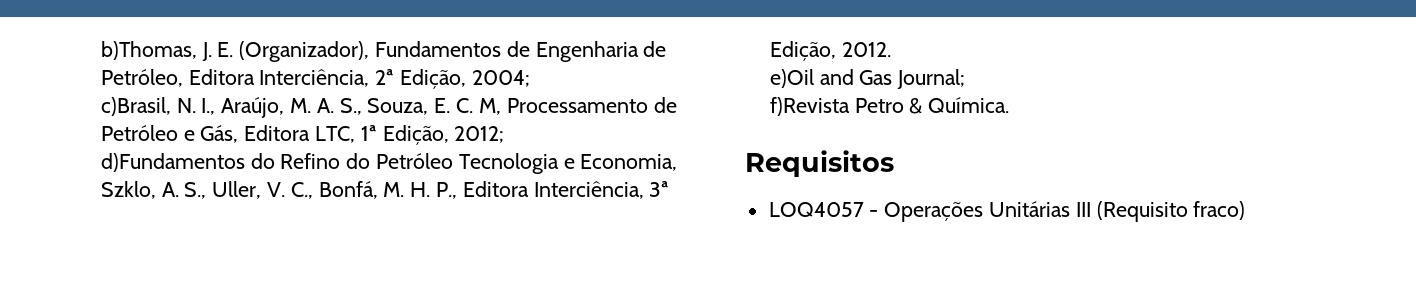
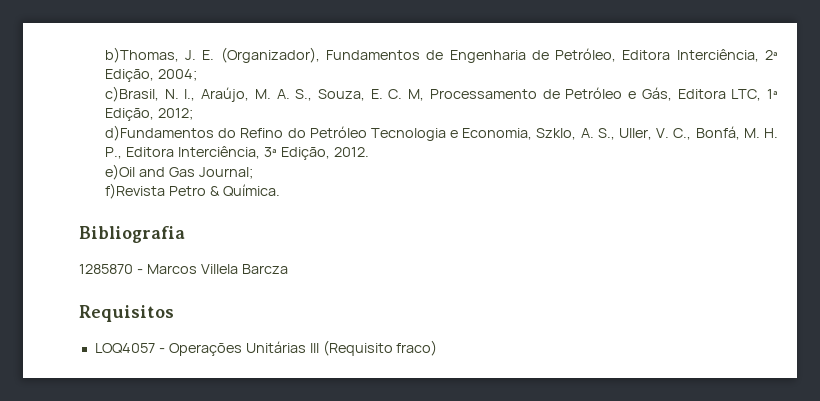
(1010, 105) none -> [79,226,185,243] [79,264,288,274] // Bibliografia // 1285870 - Marcos Villela Barcza

